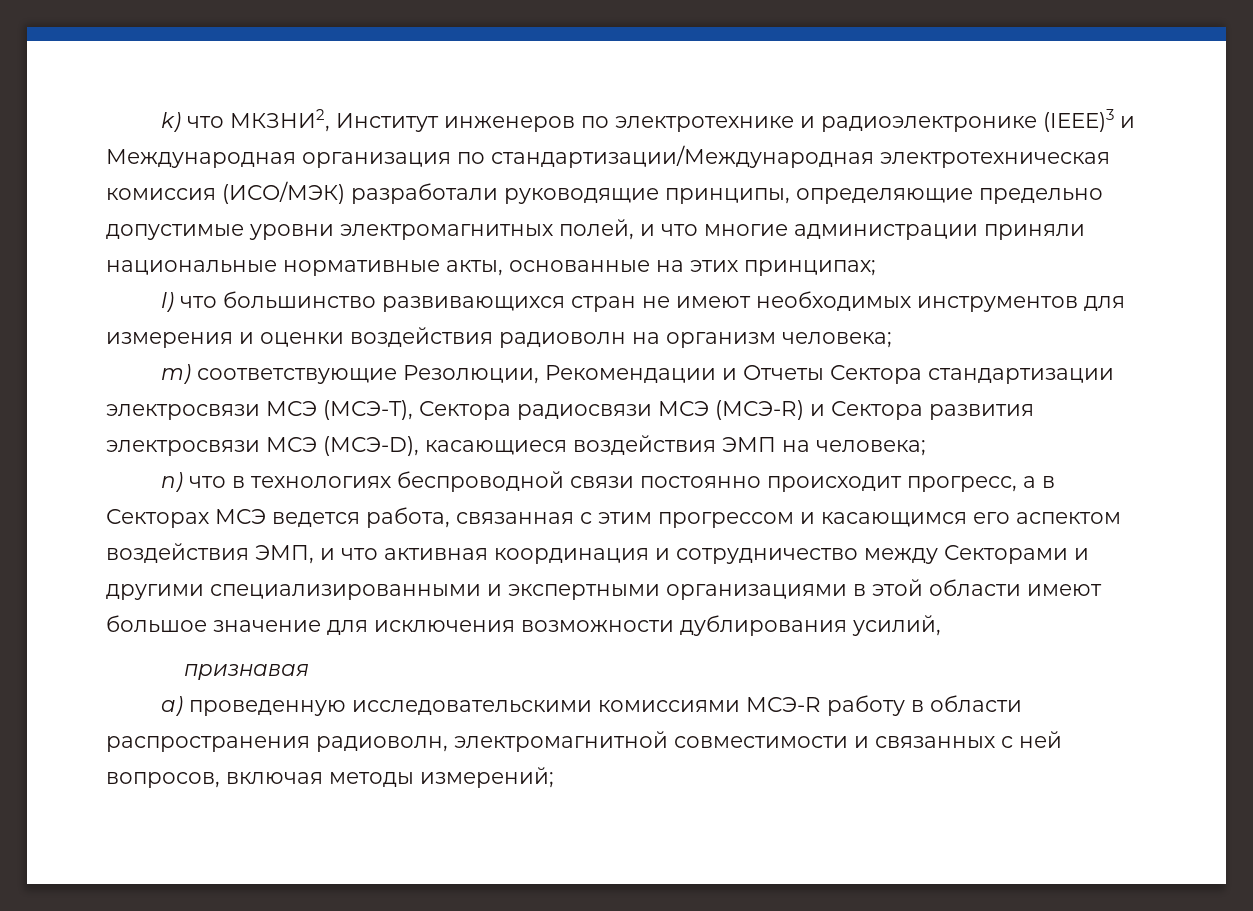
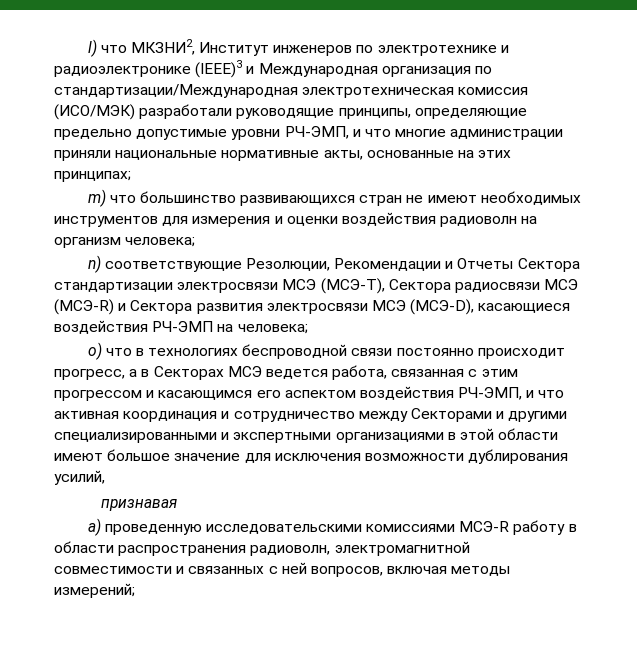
[160,112,181,132] k) -> [87,39,97,57] l)
[340,219,634,240] электромагнитных полей, -> [284,126,349,139] РЧ-ЭМП,
[160,292,174,312] l) -> [87,189,106,207] m)
[160,364,191,384] m) -> [87,255,101,273] n)
[722,437,776,452] ЭМП -> [152,321,214,332] РЧ-ЭМП
[160,472,183,492] n) -> [87,342,102,360] o)
[255,545,314,564] ЭМП, -> [458,387,523,400] РЧ-ЭМП,

